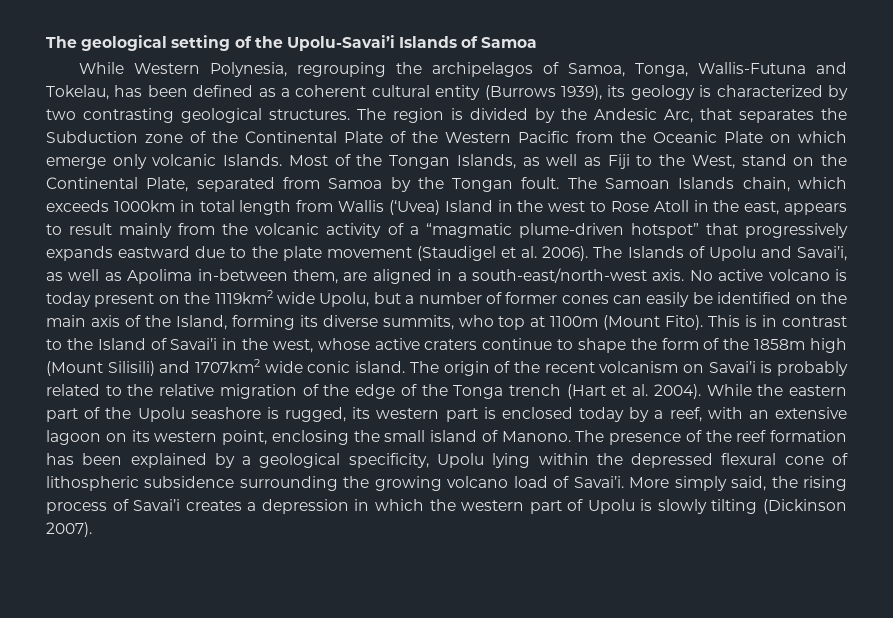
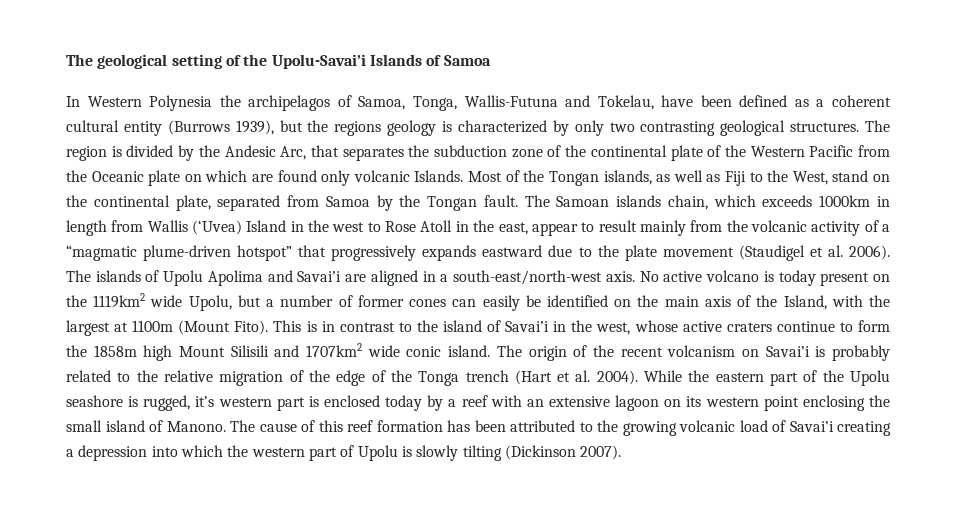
[78,62,386,77] While Western Polynesia, regrouping -> [66,95,213,111] In Western Polynesia
[114,85,143,97] has -> [661,95,694,107] have
[607,85,626,97] its -> [279,120,382,136] but the regions
(848, 92) none -> [574,120,604,136] only
[46,131,138,143] Subduction -> [433,145,507,157] subduction
[245,131,383,143] Continental Plate -> [590,145,703,161] continental plate
[724,131,763,143] Plate -> [148,170,181,186] plate
[46,157,106,169] emerge -> [252,170,317,182] are found
[456,154,516,169] Islands, -> [603,170,652,185] islands,
[46,177,189,192] Continental Plate, -> [93,195,211,211] continental plate,
[521,177,560,189] foult. -> [483,195,518,207] fault.
[678,177,735,189] Islands -> [616,195,662,207] islands
[199,200,235,212] total -> (890, 201) none
[784,203,848,215] appears -> [531,223,578,236] appear
[627,246,847,261] [46,269,338,284] Islands of Upolu and Savai’i, as well as Apolima in-between them, -> [95,270,342,286] islands of Upolu Apolima and Savai’i
[231,315,526,330] forming its diverse summits, who top -> [831,295,891,307] [66,320,110,336] with the largest
[97,338,146,350] Island -> [442,320,482,332] island
[577,338,720,353] shape the form of -> [858,320,890,332] form
[46,361,155,376] (Mount Silisili) -> [179,345,269,357] Mount Silisili
[352,407,371,419] its -> [195,396,215,407] it’s
[669,407,702,422] reef, -> [461,395,488,407] reef
[222,430,267,445] point, -> [763,396,799,411] point
[609,430,732,445] presence of the -> [259,420,343,432] cause of this
[130,453,849,468] [46,476,338,491] explained by a geological specificity, Upolu lying within the depressed flexural cone of lithospheric subsidence surrounding -> [510,420,593,432] attributed to
[447,476,509,488] volcano -> [679,420,735,432] volcanic
[573,476,847,491] [46,499,242,514] Savai’i. More simply said, the rising process of Savai’i creates -> [789,421,891,436] Savai’i creating
[354,499,370,511] in -> [151,446,178,457] into

